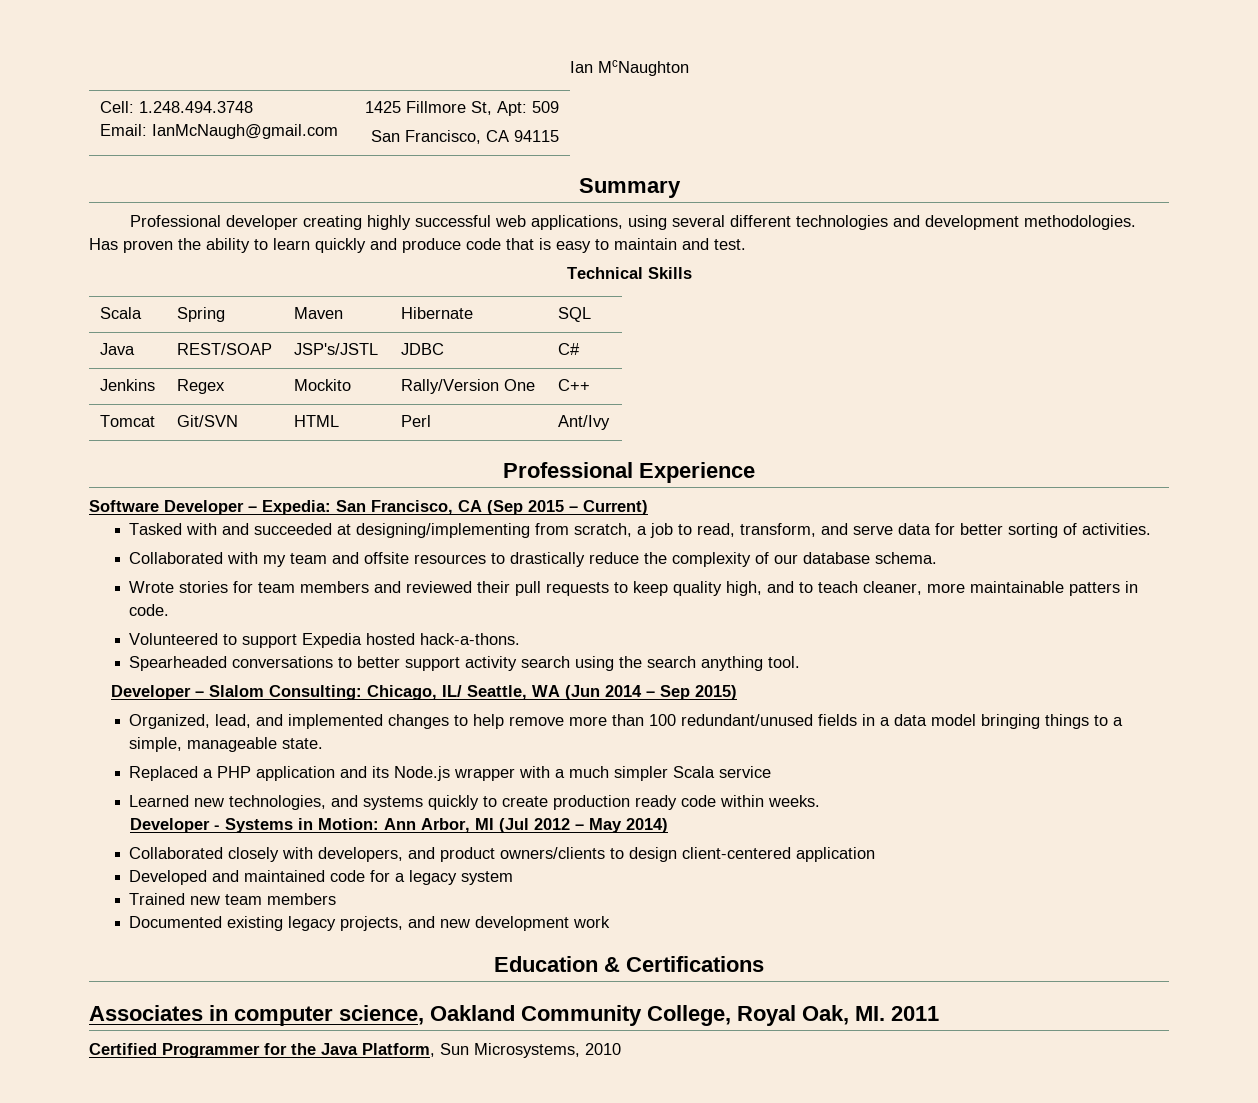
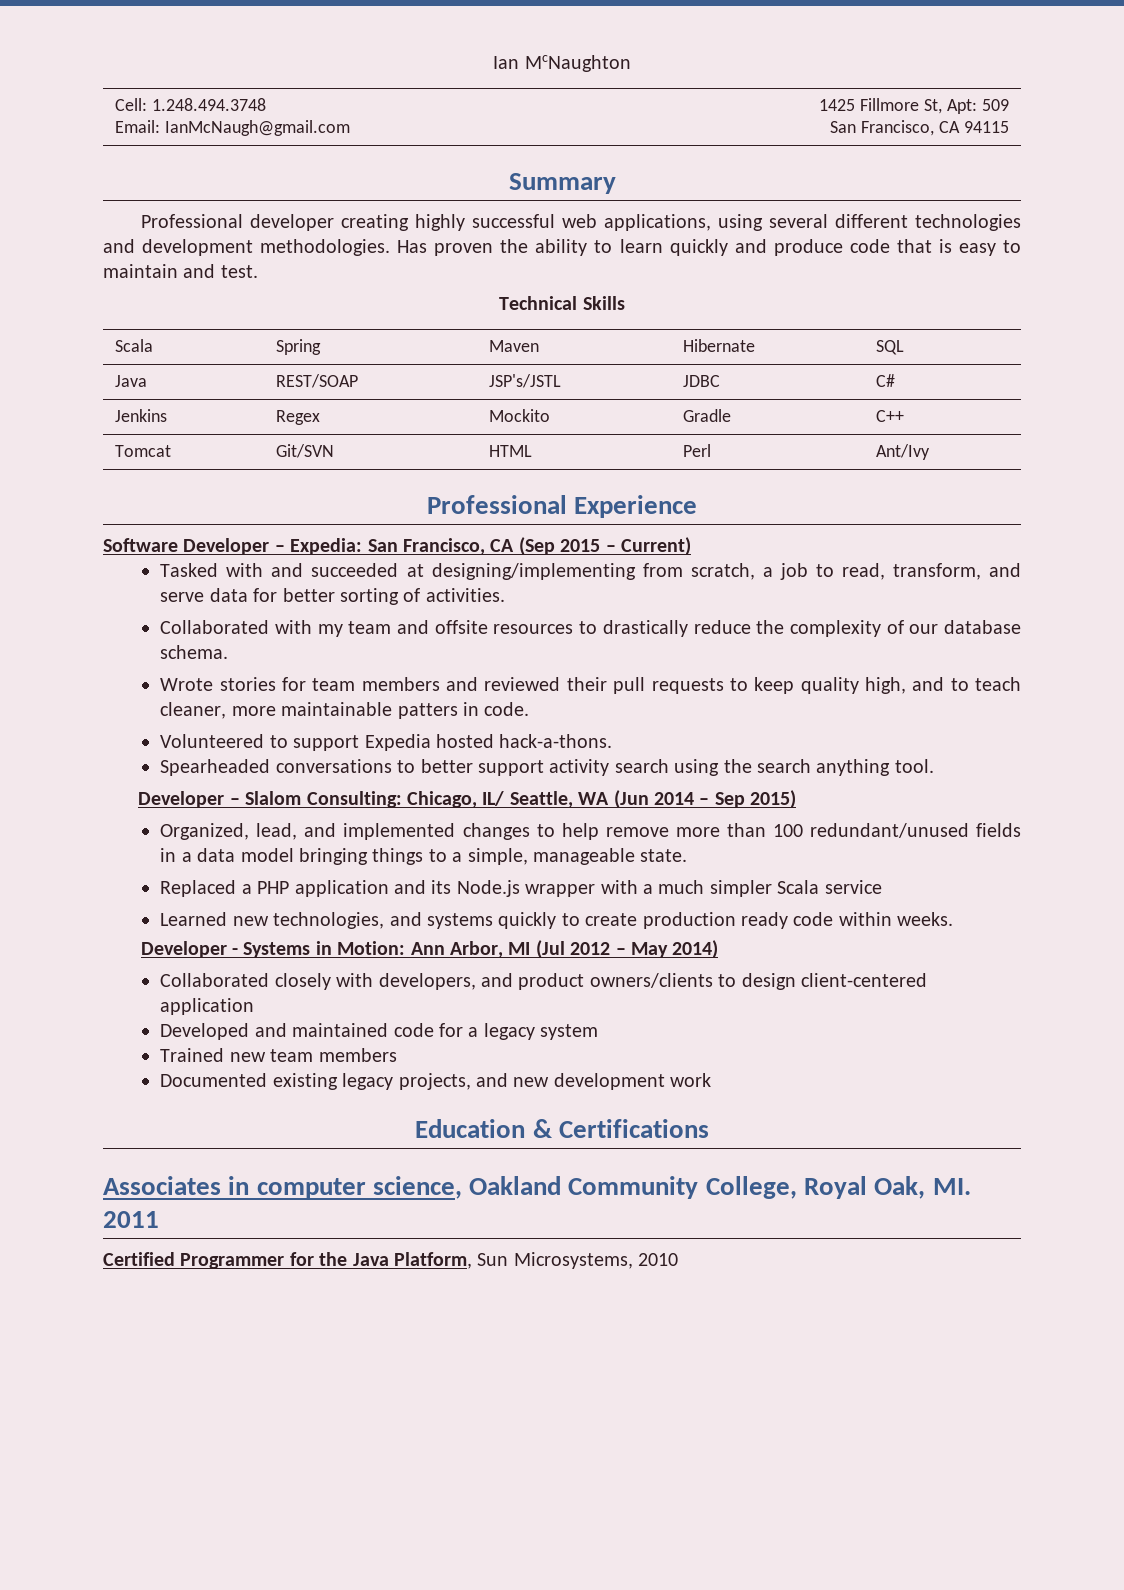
[400,379,535,394] Rally/Version One -> [683,409,732,422] Gradle

